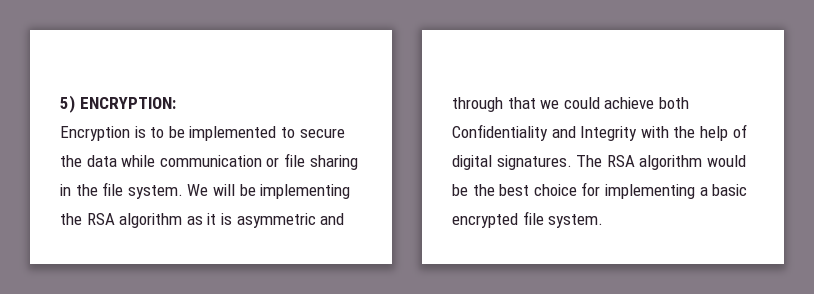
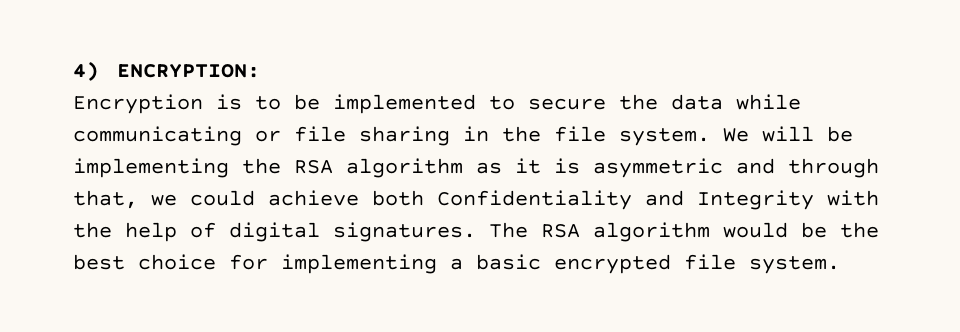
[60,95,75,113] 5) -> [73,61,99,81] 4)
[159,155,262,167] communication -> [73,126,242,146] communicating
[507,97,536,109] that -> [73,190,138,209] that,

